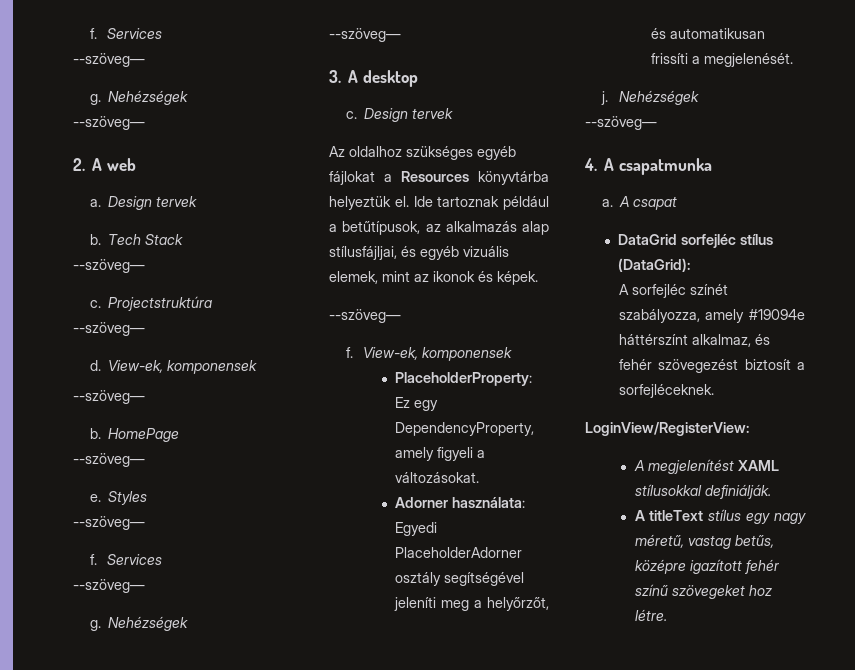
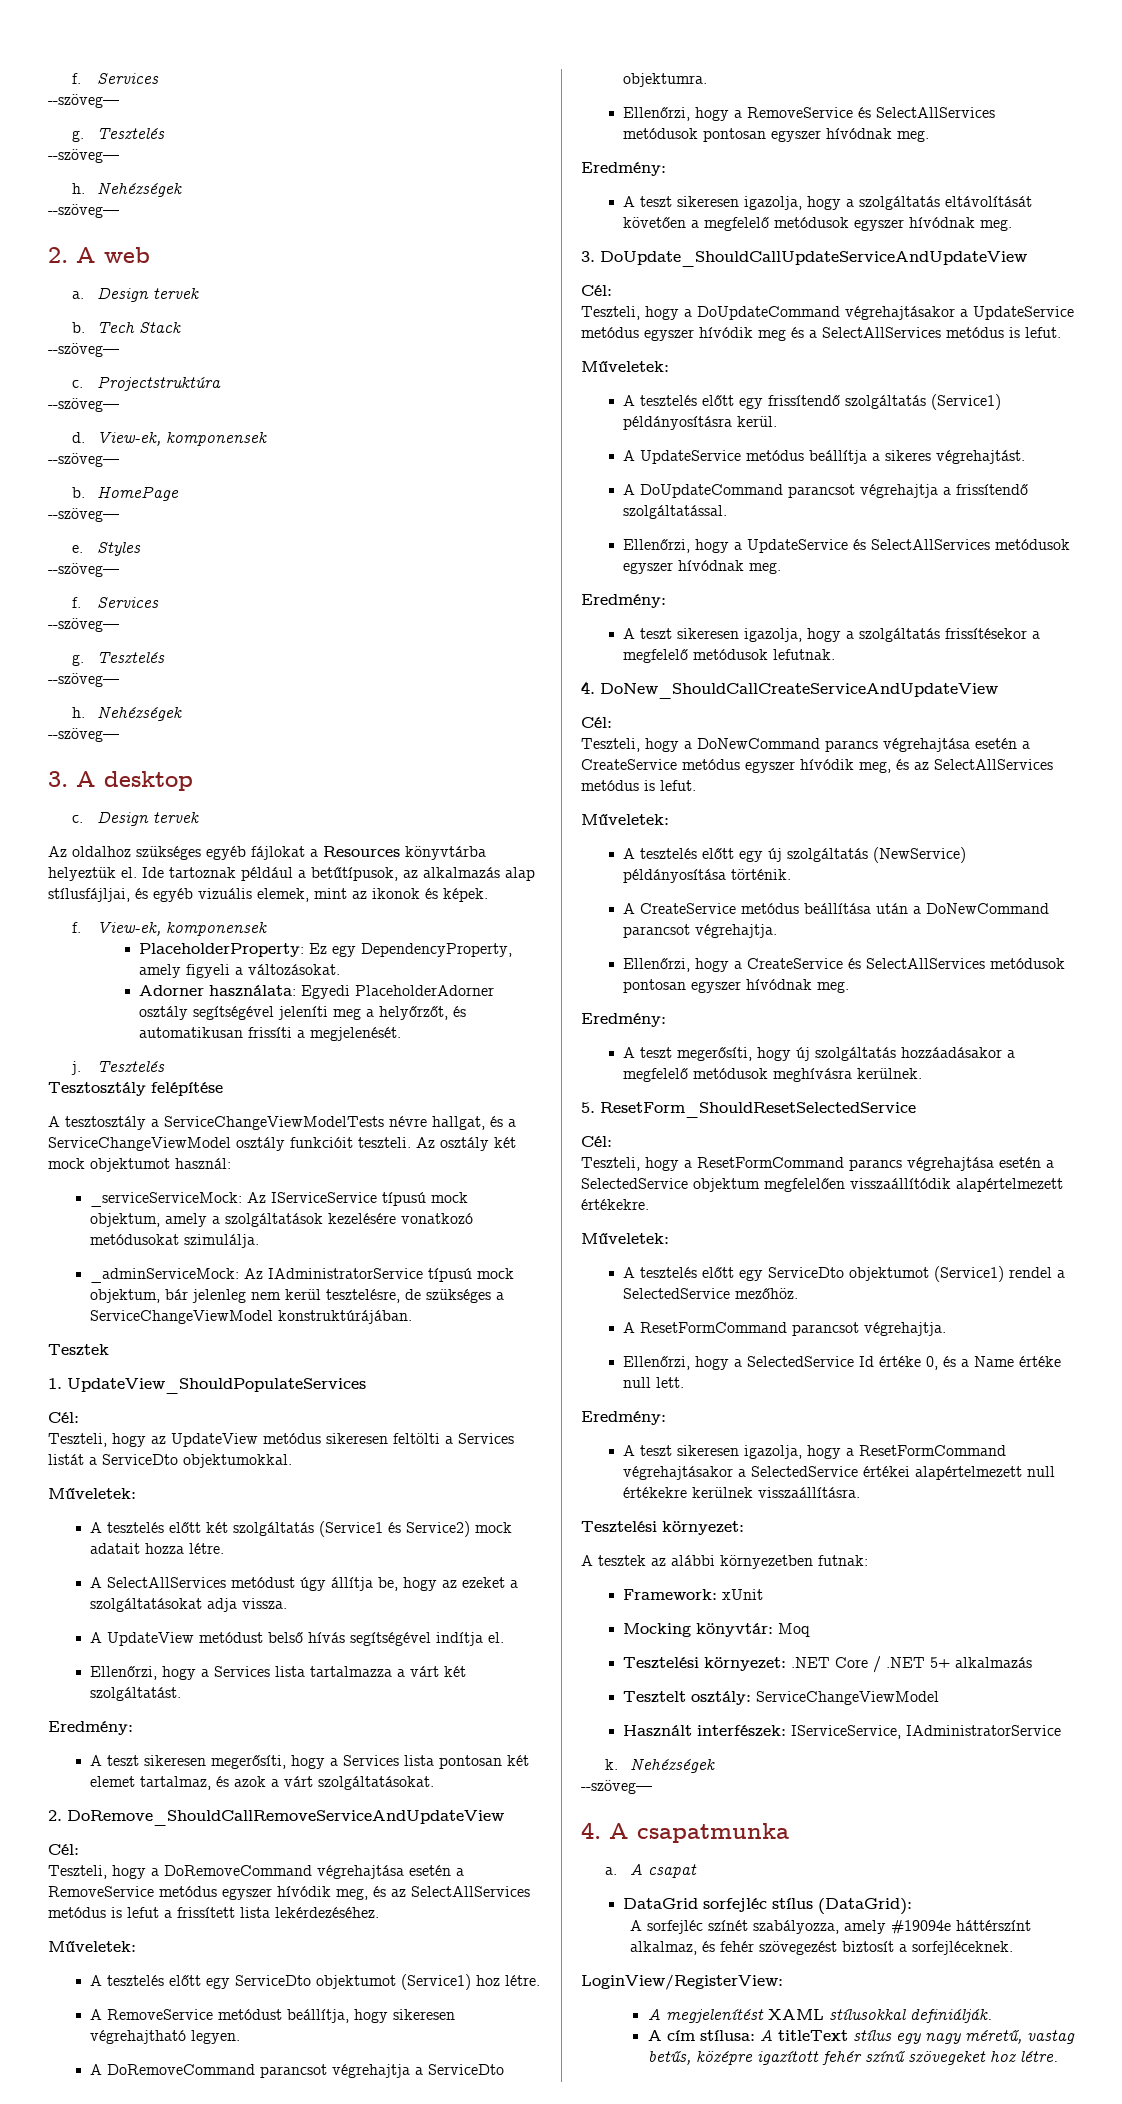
[89,28,162,39] [73,53,145,67] [89,94,101,105] f. Services // --szöveg— // g. -> [72,73,159,84] [48,94,119,108] [72,128,165,142] [48,149,119,163] [72,183,86,194] f. Services // --szöveg— // g. Tesztelés // --szöveg— // h.
(101, 625) none -> [96,652,165,664] [48,673,119,687] [72,707,86,718] Tesztelés // --szöveg— // h.
[329,309,401,323] // --szöveg— -> (488, 895) none
(608, 98) none -> [96,1061,165,1073] [48,1082,223,1096] [48,1116,516,1130] [48,1137,516,1151] [48,1158,231,1172] [90,1192,469,1207] [90,1213,474,1227] [90,1234,260,1248] [90,1268,515,1283] [90,1289,505,1303] [90,1310,413,1324] [48,1344,109,1356] [48,1378,366,1394] [48,1412,79,1423] [48,1433,514,1447] [48,1454,292,1468] [48,1488,136,1499] [90,1521,513,1537] [90,1543,225,1554] [90,1577,519,1591] [90,1598,288,1612] [90,1632,505,1646] [90,1666,467,1680] [90,1687,182,1701] [48,1721,133,1735] [90,1755,530,1769] [90,1776,435,1790] [48,1810,504,1826] [48,1844,79,1855] [48,1865,464,1879] [48,1886,530,1900] [48,1907,379,1918] [48,1941,136,1952] [90,1974,541,1990] [90,2009,456,2023] [90,2030,241,2044] [90,2064,505,2078] [623,73,708,87] [623,107,996,121] [623,128,930,142] [581,162,666,176] [623,196,1033,210] [623,217,1013,231] [581,251,1027,267] [581,285,612,296] [581,306,1074,320] [581,327,1061,341] [581,361,669,372] [623,394,1002,410] [623,416,778,430] [623,450,1026,464] [623,484,1029,498] [623,505,728,519] [623,539,1071,553] [623,560,782,574] [581,594,666,608] [623,628,1041,642] [623,649,836,663] [581,681,998,699] [581,717,612,728] [581,738,1030,752] [581,759,1053,773] [581,780,696,791] [581,814,669,825] [623,847,967,863] [623,869,792,883] [623,903,1050,914] [623,924,778,938] [623,958,1066,972] [623,979,850,993] [581,1013,666,1027] [623,1047,1016,1061] [623,1068,923,1082] [581,1102,916,1118] [581,1136,612,1147] [581,1157,1054,1171] [581,1178,1063,1192] [581,1199,649,1210] [581,1233,669,1244] [623,1266,1066,1282] [623,1288,799,1299] [623,1322,947,1336] [623,1356,1062,1370] [623,1377,685,1388] [581,1411,666,1425] [623,1445,1007,1459] [623,1466,1056,1480] [623,1487,861,1498] [581,1521,744,1535] [581,1555,868,1569] [623,1589,764,1600] [623,1623,811,1637] [623,1656,1033,1673] [623,1691,940,1705] [623,1725,1062,1739] [605,1759,619,1770] Tesztelés // Tesztosztály felépítése // A tesztosztály a ServiceChangeViewModelTests névre hallgat, és a ServiceChangeViewModel osztály funkcióit teszteli. Az osztály két mock objektumot használ: // _serviceServiceMock: Az IServiceService típusú mock objektum, amely a szolgáltatások kezelésére vonatkozó metódusokat szimulálja. // _adminServiceMock: Az IAdministratorService típusú mock objektum, bár jelenleg nem kerül tesztelésre, de szükséges a ServiceChangeViewModel konstruktúrájában. // Tesztek // 1. UpdateView_ShouldPopulateServices // Cél: // Teszteli, hogy az UpdateView metódus sikeresen feltölti a Services listát a ServiceDto objektumokkal. // Műveletek: // A tesztelés előtt két szolgáltatás (Service1 és Service2) mock adatait hozza létre. // A SelectAllServices metódust úgy állítja be, hogy az ezeket a szolgáltatásokat adja vissza. // A UpdateView metódust belső hívás segítségével indítja el. // Ellenőrzi, hogy a Services lista tartalmazza a várt két szolgáltatást. // Eredmény: // A teszt sikeresen megerősíti, hogy a Services lista pontosan két elemet tartalmaz, és azok a várt szolgáltatásokat. // 2. DoRemove_ShouldCallRemoveServiceAndUpdateView // Cél: // Teszteli, hogy a DoRemoveCommand végrehajtása esetén a RemoveService metódus egyszer hívódik meg, és az SelectAllServices metódus is lefut a frissített lista lekérdezéséhez. // Műveletek: // A tesztelés előtt egy ServiceDto objektumot (Service1) hoz létre. // A RemoveService metódust beállítja, hogy sikeresen végrehajtható legyen. // A DoRemoveCommand parancsot végrehajtja a ServiceDto objektumra. // Ellenőrzi, hogy a RemoveService és SelectAllServices metódusok pontosan egyszer hívódnak meg. // Eredmény: // A teszt sikeresen igazolja, hogy a szolgáltatás eltávolítását követően a megfelelő metódusok egyszer hívódnak meg. // 3. DoUpdate_ShouldCallUpdateServiceAndUpdateView // Cél: // Teszteli, hogy a DoUpdateCommand végrehajtásakor a UpdateService metódus egyszer hívódik meg és a SelectAllServices metódus is lefut. // Műveletek: // A tesztelés előtt egy frissítendő szolgáltatás (Service1) példányosításra kerül. // A UpdateService metódus beállítja a sikeres végrehajtást. // A DoUpdateCommand parancsot végrehajtja a frissítendő szolgáltatással. // Ellenőrzi, hogy a UpdateService és SelectAllServices metódusok egyszer hívódnak meg. // Eredmény: // A teszt sikeresen igazolja, hogy a szolgáltatás frissítésekor a megfelelő metódusok lefutnak. // 4. DoNew_ShouldCallCreateServiceAndUpdateView // Cél: // Teszteli, hogy a DoNewCommand parancs végrehajtása esetén a CreateService metódus egyszer hívódik meg, és az SelectAllServices metódus is lefut. // Műveletek: // A tesztelés előtt egy új szolgáltatás (NewService) példányosítása történik. // A CreateService metódus beállítása után a DoNewCommand parancsot végrehajtja. // Ellenőrzi, hogy a CreateService és SelectAllServices metódusok pontosan egyszer hívódnak meg. // Eredmény: // A teszt megerősíti, hogy új szolgáltatás hozzáadásakor a megfelelő metódusok meghívásra kerülnek. // 5. ResetForm_ShouldResetSelectedService // Cél: // Teszteli, hogy a ResetFormCommand parancs végrehajtása esetén a SelectedService objektum megfelelően visszaállítódik alapértelmezett értékekre. // Műveletek: // A tesztelés előtt egy ServiceDto objektumot (Service1) rendel a SelectedService mezőhöz. // A ResetFormCommand parancsot végrehajtja. // Ellenőrzi, hogy a SelectedService Id értéke 0, és a Name értéke null lett. // Eredmény: // A teszt sikeresen igazolja, hogy a ResetFormCommand végrehajtásakor a SelectedService értékei alapértelmezett null értékekre kerülnek visszaállításra. // Tesztelési környezet: // A tesztek az alábbi környezetben futnak: // Framework: xUnit // Mocking könyvtár: Moq // Tesztelési környezet: .NET Core / .NET 5+ alkalmazás // Tesztelt osztály: ServiceChangeViewModel // Használt interfészek: IServiceService, IAdministratorService // k.
(645, 515) none -> [666,2030,773,2041] cím stílusa: A

